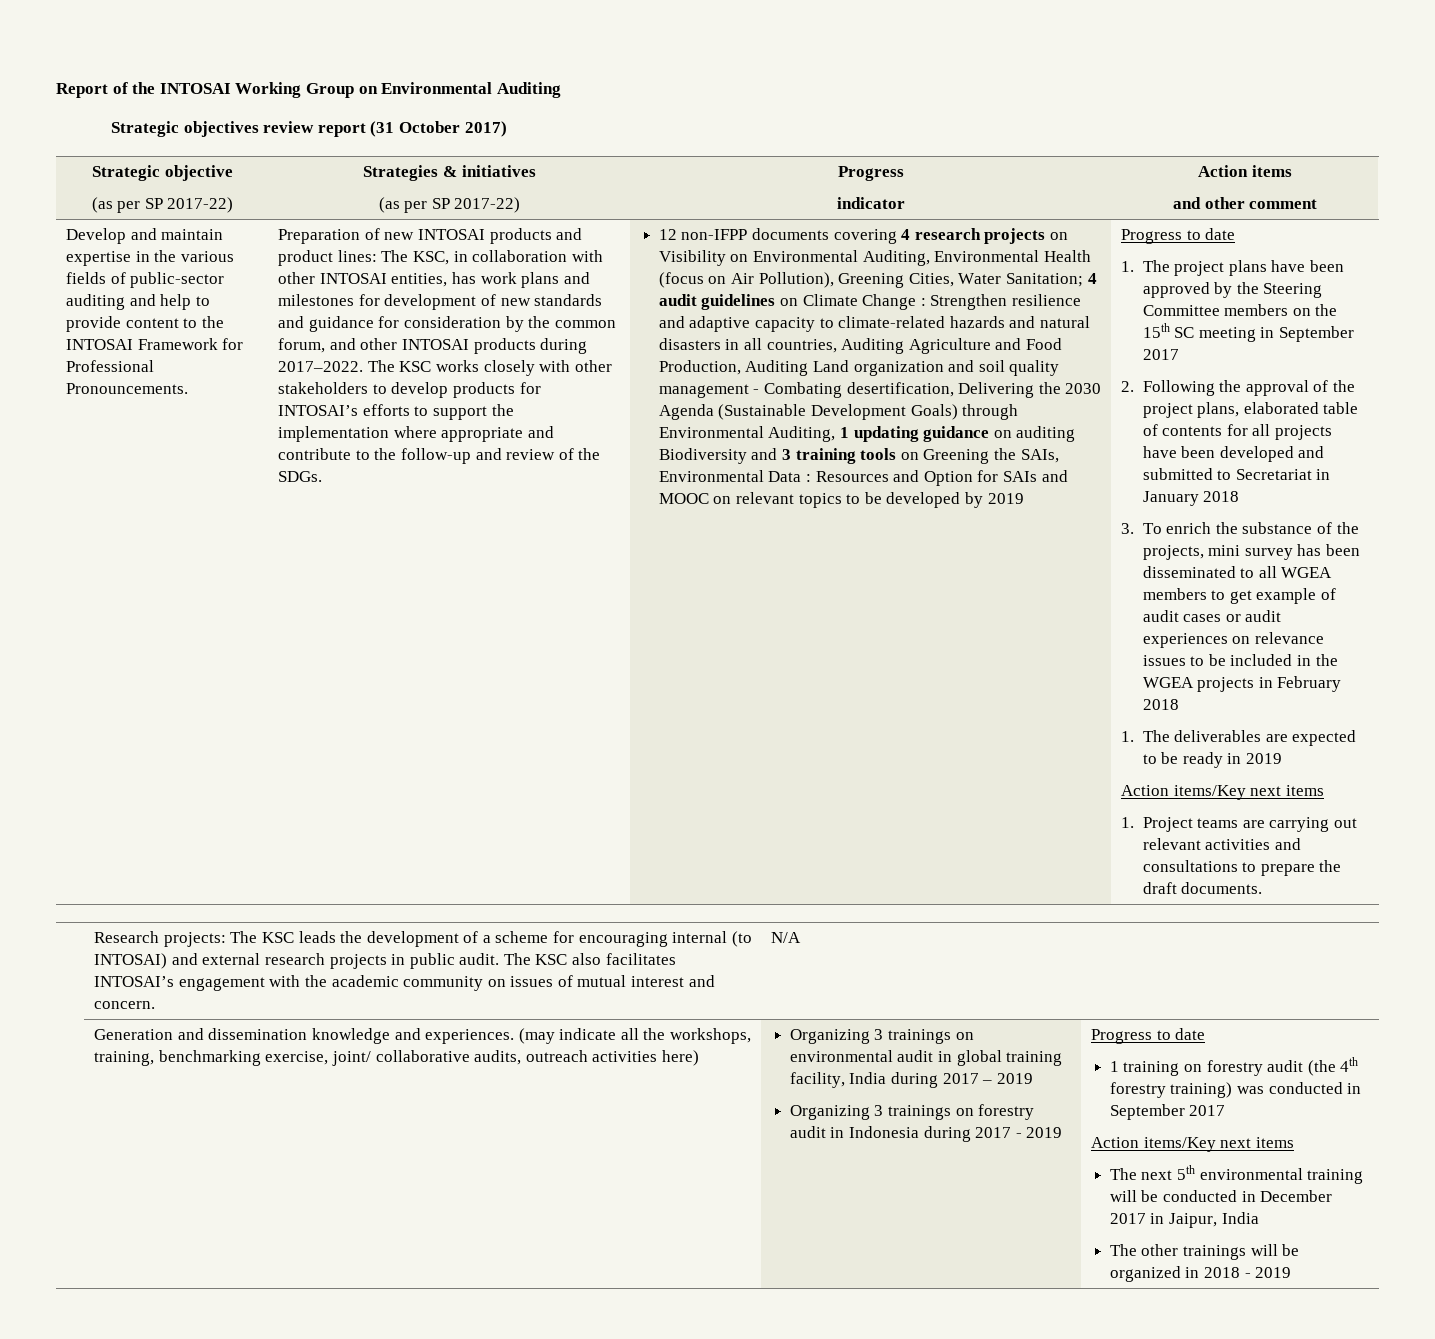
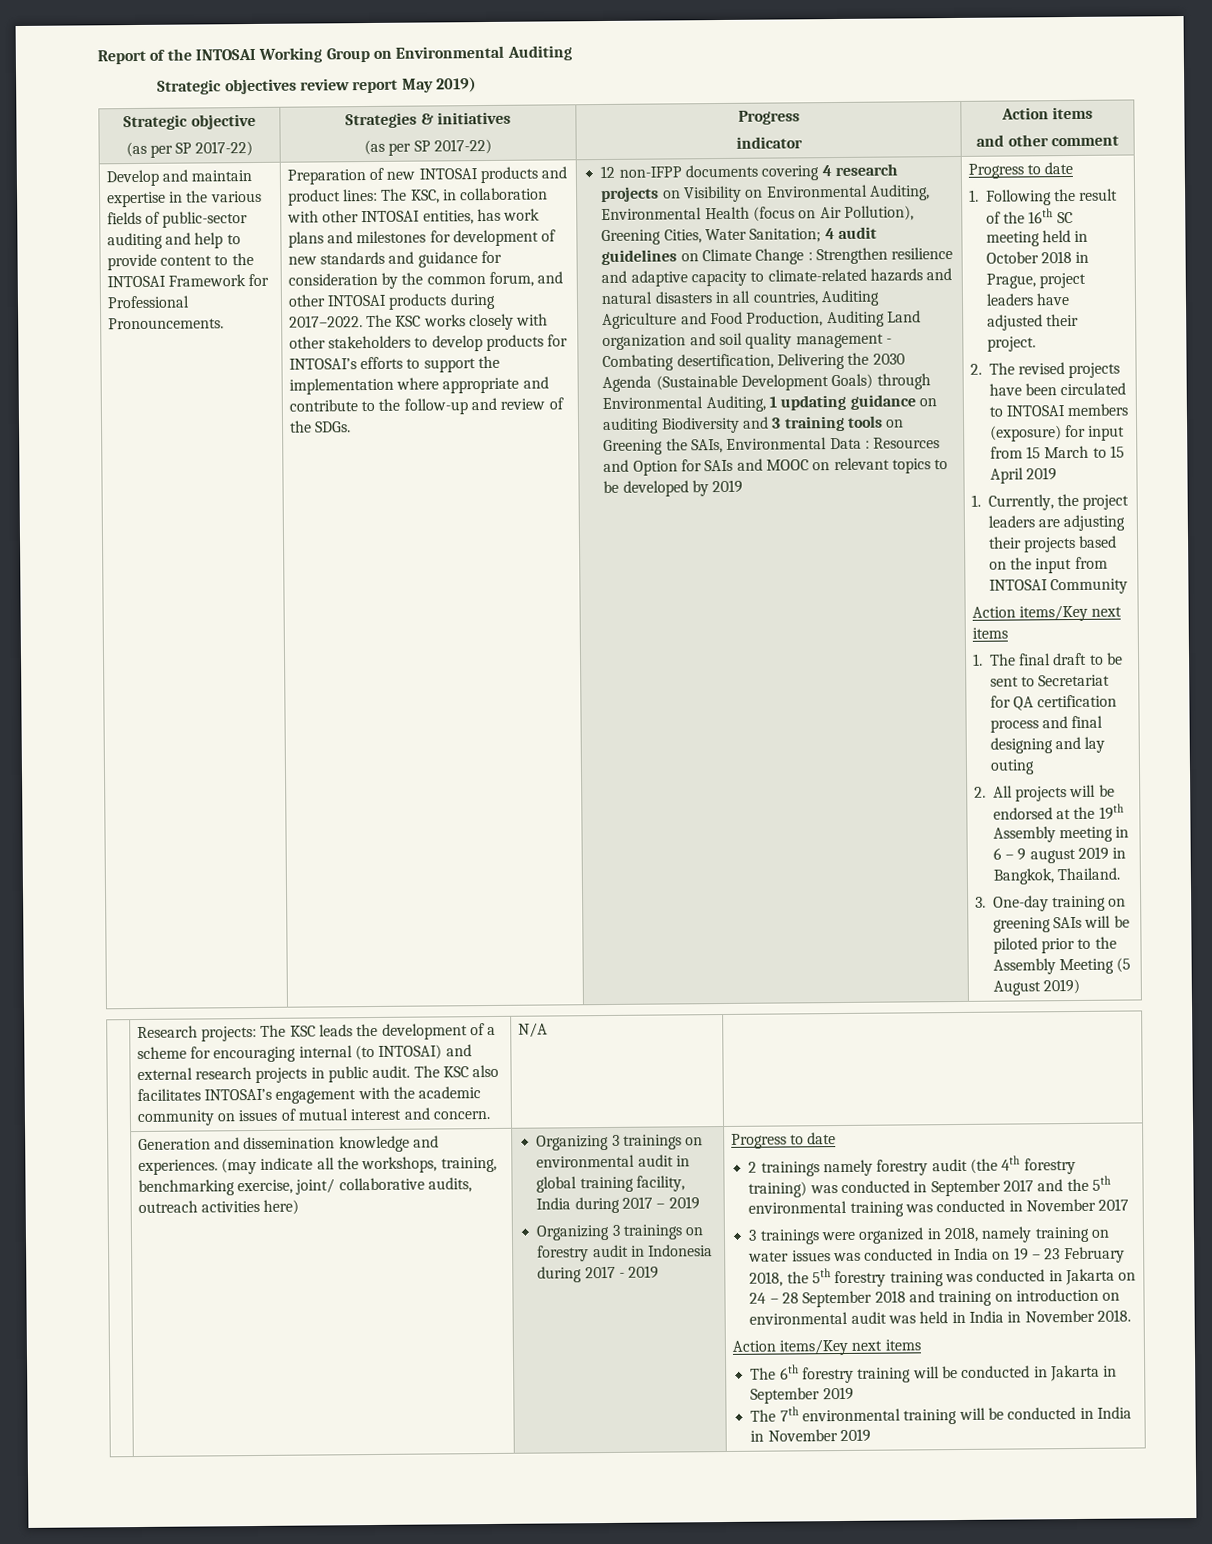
[370,121,507,137] (31 October 2017) -> [401,77,477,93] May 2019)
[1142,260,1345,276] [1142,282,1323,298] [1142,304,1338,316] [1142,323,1355,342] [1142,349,1179,360] [1121,380,1356,396] [1142,402,1359,418] [1142,424,1333,440] [1142,446,1325,462] [1142,468,1331,480] [1142,491,1240,506] [1121,522,1359,534] [1142,544,1361,560] [1142,566,1333,578] [1142,588,1337,604] [1142,610,1282,622] [1142,632,1324,648] [1142,654,1338,666] [1142,676,1342,692] [1142,699,1179,710] [1121,730,1357,746] [1142,752,1283,768] The project plans have been approved by the Steering Committee members on the 15th SC meeting in September 2017 // 2. Following the approval of the project plans, elaborated table of contents for all projects have been developed and submitted to Secretariat in January 2018 // 3. To enrich the substance of the projects, mini survey has been disseminated to all WGEA members to get example of audit cases or audit experiences on relevance issues to be included in the WGEA projects in February 2018 // 1. The deliverables are expected to be ready in 2019 -> [985,188,1119,206] [985,208,1073,224] [985,230,1089,247] [985,250,1090,264] [985,272,1087,289] [985,293,1071,306] [986,313,1080,331] [986,336,1036,352] [969,362,1121,379] [988,382,1127,396] [988,403,1129,417] [989,424,1126,442] [989,445,1125,459] [989,467,1058,484] [970,493,1130,511] [987,514,1126,532] [988,535,1118,553] [988,556,1108,574] [988,578,1129,595] Following the result of the 16th SC meeting held in October 2018 in Prague, project leaders have adjusted their project. // 2. The revised projects have been circulated to INTOSAI members (exposure) for input from 15 March to 15 April 2019 // 1. Currently, the project leaders are adjusting their projects based on the input from INTOSAI Community
[1142,817,1358,832] [1142,838,1301,850] [1142,860,1342,876] [1142,882,1263,894] Project teams are carrying out relevant activities and consultations to prepare the draft documents. -> [989,652,1123,666] [989,674,1111,687] [989,694,1118,711] [989,715,1104,733] [989,736,1106,754] [989,759,1035,775] [973,784,1115,802] [992,803,1124,820] [992,826,1130,843] [992,846,1127,864] [992,867,1121,885] [974,895,1127,912] [992,915,1130,933] [992,936,1117,954] [992,957,1132,975] [992,978,1081,996] The final draft to be sent to Secretariat for QA certification process and final designing and lay outing // 2. All projects will be endorsed at the 19th Assembly meeting in 6 – 9 august 2019 in Bangkok, Thailand. // 3. One-day training on greening SAIs will be piloted prior to the Assembly Meeting (5 August 2019)
[1109,1061,1203,1076] 1 training on -> [748,1159,873,1177] 2 trainings namely
(1226, 1110) none -> [1037,1175,1111,1192] [748,1198,1130,1217] [748,1226,1110,1245] [748,1246,1125,1264] [749,1268,1137,1288] [749,1288,1121,1308] [749,1309,1131,1325] and the 5th environmental training was conducted in November 2017 // 3 trainings were organized in 2018, namely training on water issues was conducted in India on 19 – 23 February 2018, the 5th forestry training was conducted in Jakarta on 24 – 28 September 2018 and training on introduction on environmental audit was held in India in November 2018.
[1141,1165,1196,1180] next 5th -> [779,1364,1118,1384] [750,1386,854,1404] [750,1406,799,1422] 6th forestry training will be conducted in Jakarta in September 2019 // The 7th
[1260,1190,1333,1202] [1109,1212,1259,1228] [1109,1244,1300,1260] [1109,1266,1251,1282] December 2017 in Jaipur, India // The other trainings will be organized in 2018 - -> [1096,1406,1132,1419] [750,1429,838,1442] India in November

